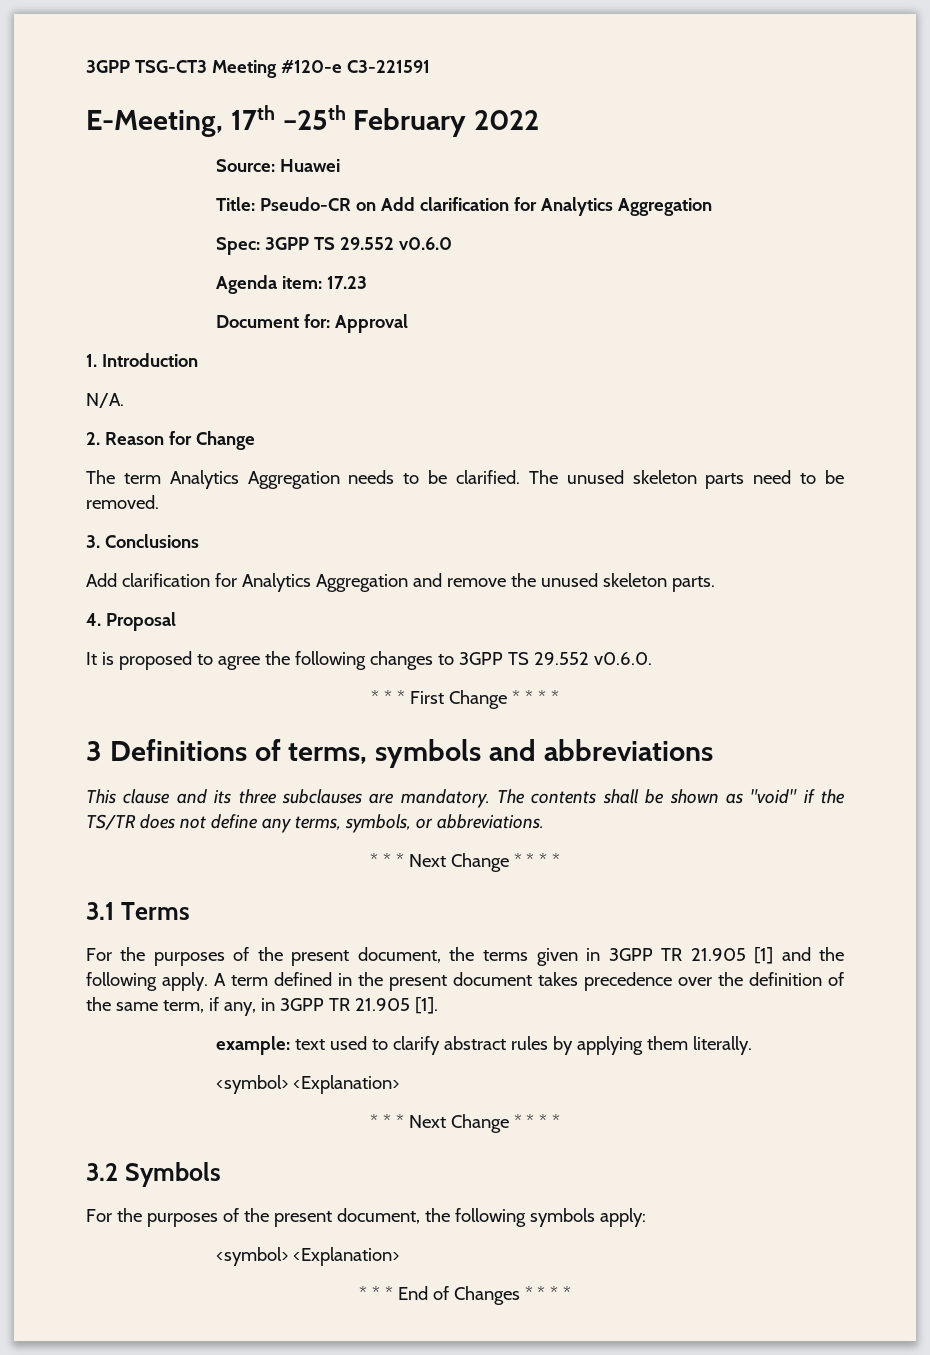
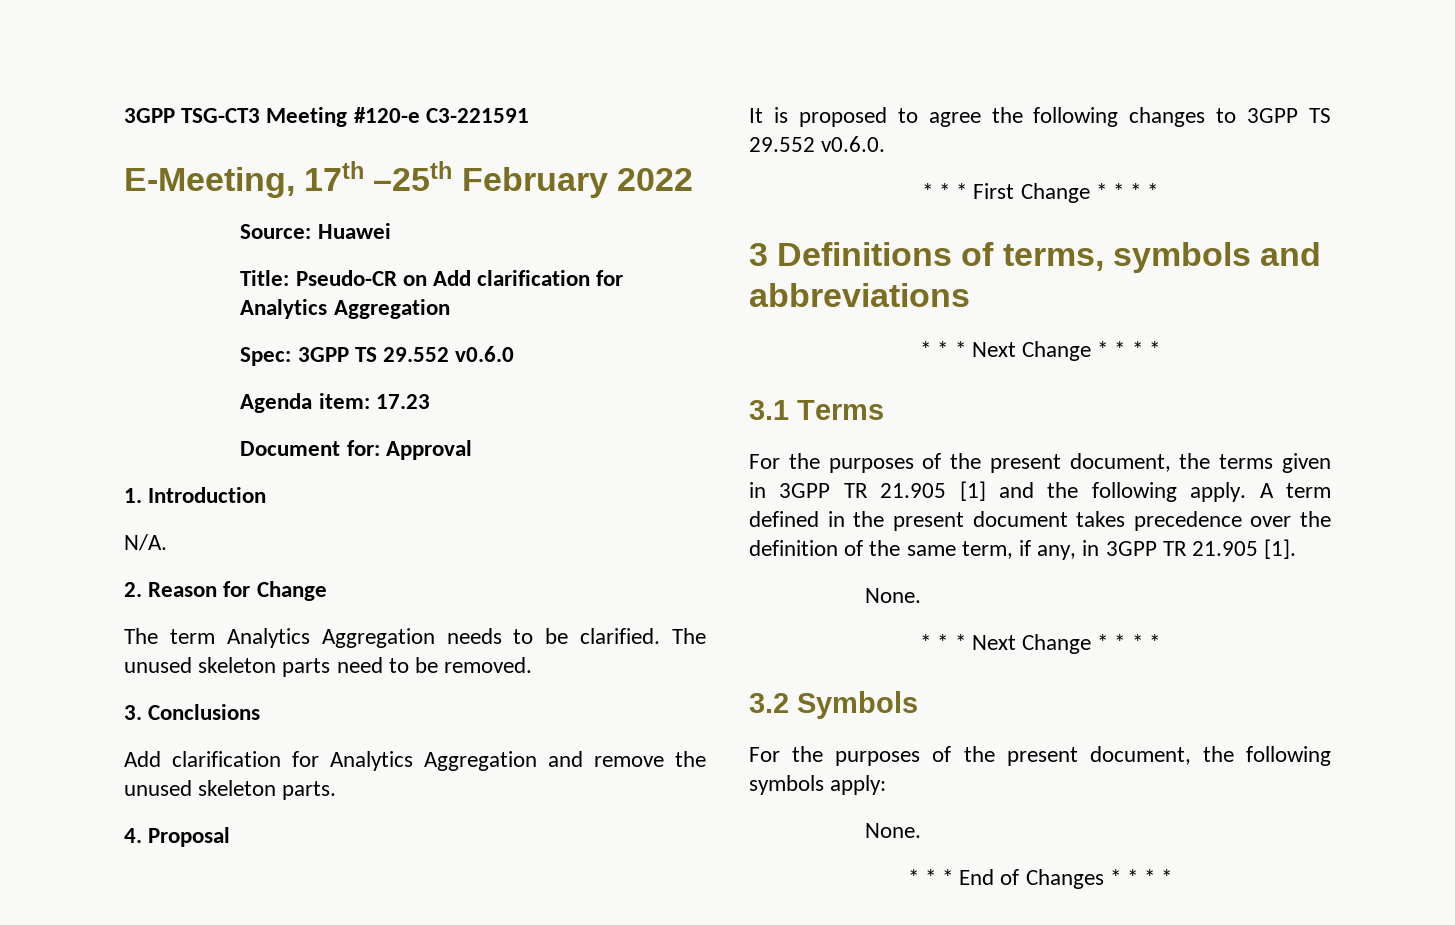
[86,789,845,808] [86,814,544,833] // This clause and its three subclauses are mandatory. The contents shall be shown as "void" if the TS/TR does not define any terms, symbols, or abbreviations. -> (970, 295) none
[216,1036,753,1055] [216,1075,400,1094] example: text used to clarify abstract rules by applying them literally. // <symbol> <Explanation> -> [865,588,922,603] None.
[216,1247,400,1266] <symbol> <Explanation> -> [865,823,922,838] None.

